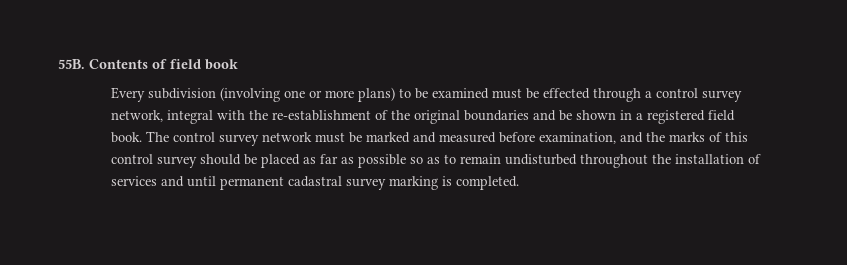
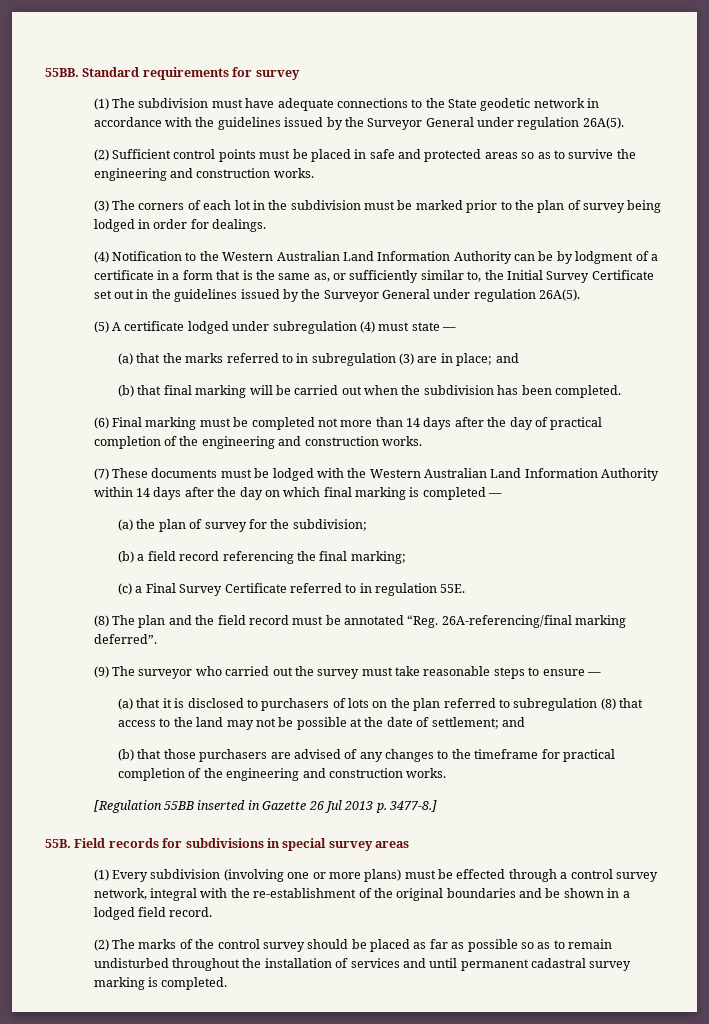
[58,59,238,70] 55B. Contents of field book // -> [45,67,300,80] [93,98,600,111] [93,117,624,130] [93,149,636,162] [93,168,314,181] [93,200,662,213] [93,219,267,232] [93,251,658,264] [93,270,654,283] [93,289,581,302] [93,321,457,334] [118,353,519,366] [118,385,621,398] [93,417,603,430] [93,436,422,449] [93,468,660,481] [93,487,503,500] [118,519,367,532] [118,551,406,564] [118,583,466,596] [93,615,627,628] [93,634,157,644] [93,666,601,679] [118,698,644,711] [118,717,525,730] [118,749,615,762] [118,768,447,781] [93,800,438,813] [45,838,409,851] [93,869,109,881] 55BB. Standard requirements for survey // (1) The subdivision must have adequate connections to the State geodetic network in accordance with the guidelines issued by the Surveyor General under regulation 26A(5). // (2) Sufficient control points must be placed in safe and protected areas so as to survive the engineering and construction works. // (3) The corners of each lot in the subdivision must be marked prior to the plan of survey being lodged in order for dealings. // (4) Notification to the Western Australian Land Information Authority can be by lodgment of a certificate in a form that is the same as, or sufficiently similar to, the Initial Survey Certificate set out in the guidelines issued by the Surveyor General under regulation 26A(5). // (5) A certificate lodged under subregulation (4) must state — // (a) that the marks referred to in subregulation (3) are in place; and // (b) that final marking will be carried out when the subdivision has been completed. // (6) Final marking must be completed not more than 14 days after the day of practical completion of the engineering and construction works. // (7) These documents must be lodged with the Western Australian Land Information Authority within 14 days after the day on which final marking is completed — // (a) the plan of survey for the subdivision; // (b) a field record referencing the final marking; // (c) a Final Survey Certificate referred to in regulation 55E. // (8) The plan and the field record must be annotated “Reg. 26A-referencing/final marking deferred”. // (9) The surveyor who carried out the survey must take reasonable steps to ensure — // (a) that it is disclosed to purchasers of lots on the plan referred to subregulation (8) that access to the land may not be possible at the date of settlement; and // (b) that those purchasers are advised of any changes to the timeframe for practical completion of the engineering and construction works. // [Regulation 55BB inserted in Gazette 26 Jul 2013 p. 3477-8.] // 55B. Field records for subdivisions in special survey areas // (1)
[399,88,490,99] to be examined -> (402, 875) none
[647,110,736,124] [111,131,666,146] registered field book. The control survey network must be marked and measured before examination, and the -> [93,907,213,920] [93,939,136,951] lodged field record. // (2) The
[725,132,749,142] this -> [195,939,215,949] the

